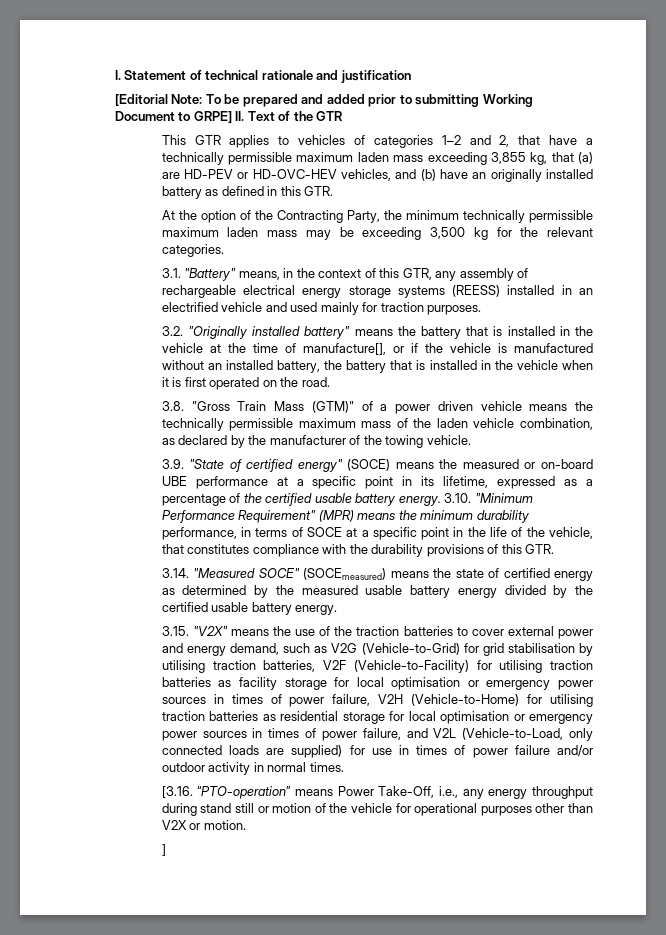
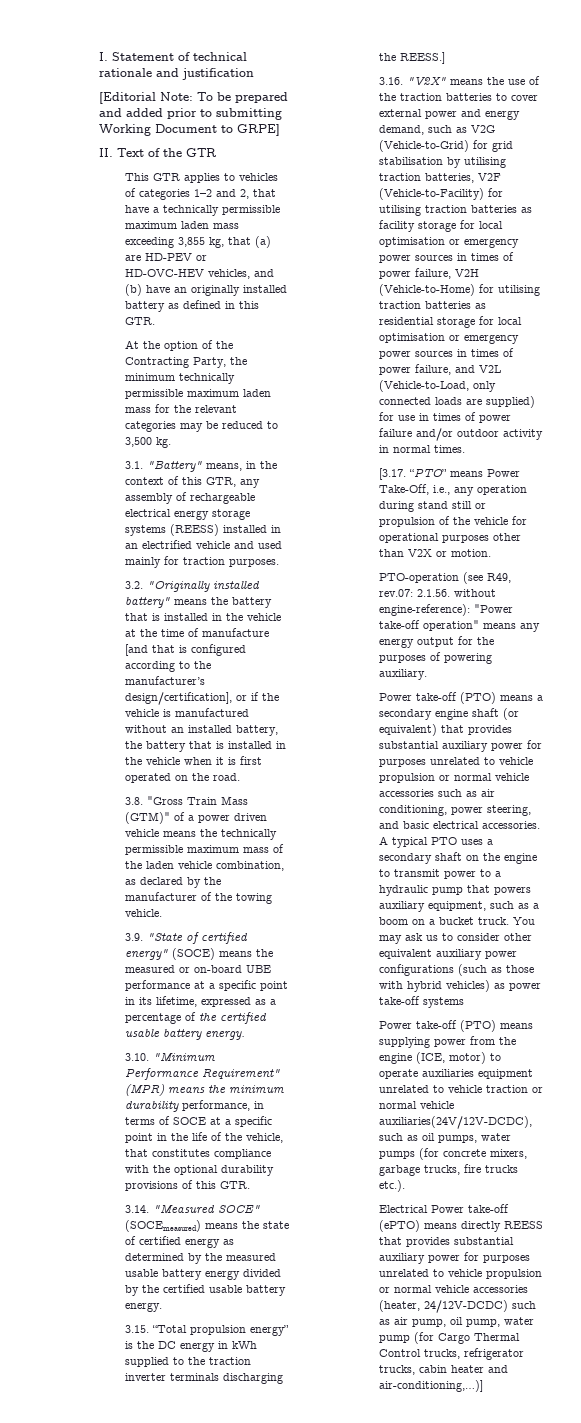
(232, 117) none -> (280, 130) //
[305,227,593,240] [161,244,224,257] may be exceeding 3,500 kg for the relevant categories. -> [154,404,237,413] [124,421,278,432] [124,437,171,448] for the relevant categories may be reduced to 3,500 kg.
[302,343,386,355] manufacture[], -> [201,628,269,637] [124,644,246,656] [124,661,211,672] [124,676,205,685] [124,692,232,705] manufacture [and that is configured according to the manufacturer’s design/certification],
(441, 501) none -> (245, 1035) //
(368, 549) none -> [173,1165,218,1175] optional
(189, 631) none -> [151,1325,289,1336] [124,1341,257,1352] [124,1357,251,1367] [124,1373,283,1384] [378,52,445,64] [378,77,403,85] “Total propulsion energy” is the DC energy in kWh supplied to the traction inverter terminals discharging the REESS.] // 3.16.
[161,786,292,799] [3.16. “PTO-operation” -> [378,468,447,480] [3.17. “PTO”
[488,786,593,799] energy throughput -> [476,485,527,495] operation
[272,803,312,813] motion -> [378,517,435,527] propulsion
[161,844,166,856] ] -> [378,572,511,584] [378,589,496,597] [378,604,513,616] [378,620,540,632] [378,636,494,648] [378,652,492,664] [378,669,427,680] [378,692,543,704] [378,708,519,720] [378,724,512,736] [378,740,542,752] [378,757,533,767] [378,773,529,783] [378,789,495,797] [378,805,531,816] [378,821,540,829] [378,836,493,848] [378,852,537,864] [378,869,501,879] [378,885,531,896] [378,901,539,912] [378,917,535,925] [378,933,532,944] [378,949,517,960] [378,964,534,976] [378,980,541,992] [378,996,464,1008] [378,1020,533,1032] [378,1036,516,1048] [378,1052,501,1064] [378,1069,533,1079] [378,1085,543,1093] [378,1101,454,1109] [378,1116,532,1129] [378,1133,511,1143] [378,1148,527,1160] [378,1164,518,1176] [378,1180,405,1192] [378,1204,509,1213] [378,1220,543,1232] [378,1237,514,1247] [378,1252,530,1264] [378,1269,542,1279] [378,1285,528,1293] [378,1300,536,1313] [378,1317,534,1327] [378,1332,520,1344] [378,1348,524,1360] [378,1365,508,1375] [378,1380,483,1392] PTO-operation (see R49, rev.07: 2.1.56. without engine-reference): "Power take-off operation" means any energy output for the purposes of powering auxiliary. // Power take-off (PTO) means a secondary engine shaft (or equivalent) that provides substantial auxiliary power for purposes unrelated to vehicle propulsion or normal vehicle accessories such as air conditioning, power steering, and basic electrical accessories. A typical PTO uses a secondary shaft on the engine to transmit power to a hydraulic pump that powers auxiliary equipment, such as a boom on a bucket truck. You may ask us to consider other equivalent auxiliary power configurations (such as those with hybrid vehicles) as power take-off systems // Power take-off (PTO) means supplying power from the engine (ICE, motor) to operate auxiliaries equipment unrelated to vehicle traction or normal vehicle auxiliaries(24V/12V-DCDC), such as oil pumps, water pumps (for concrete mixers, garbage trucks, fire trucks etc.). // Electrical Power take-off (ePTO) means directly REESS that provides substantial auxiliary power for purposes unrelated to vehicle propulsion or normal vehicle accessories (heater, 24/12V-DCDC) such as air pump, oil pump, water pump (for Cargo Thermal Control trucks, refrigerator trucks, cabin heater and air-conditioning,…)]

